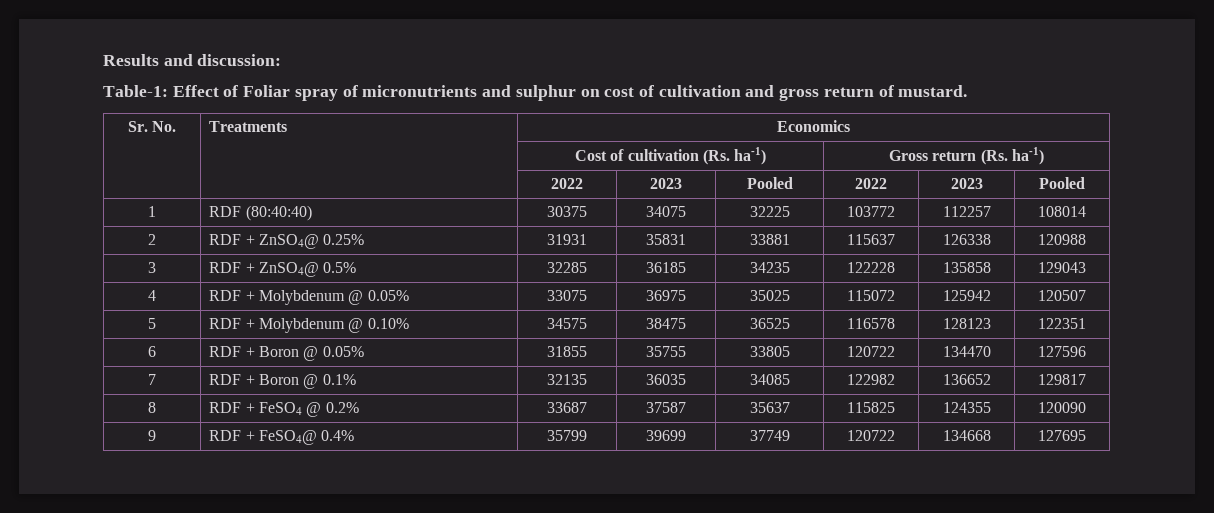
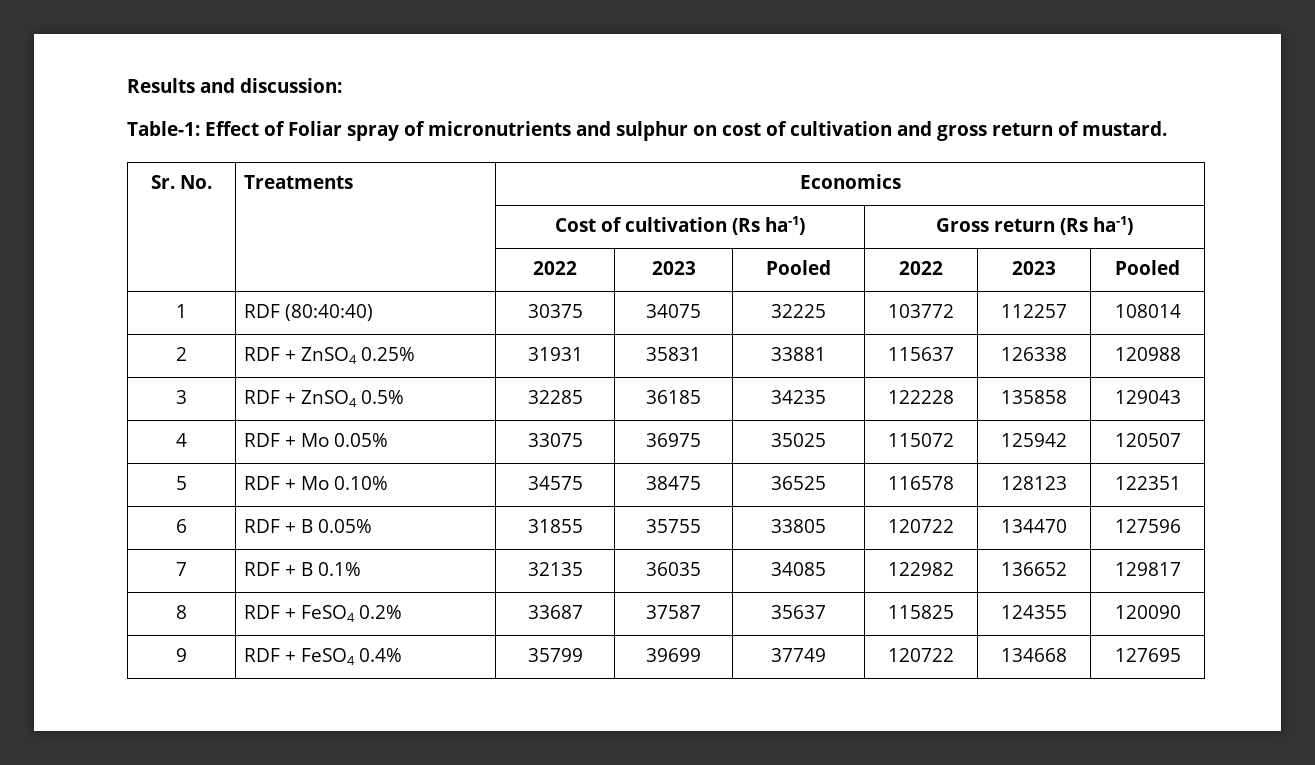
[702,149,730,165] (Rs. -> [732,218,760,235] (Rs
[980,149,1008,165] (Rs. -> [1060,218,1088,235] (Rs
[258,234,319,249] ZnSO4@ -> [300,347,357,364] ZnSO4
[258,262,319,277] ZnSO4@ -> [300,390,357,407] ZnSO4
[258,290,364,305] Molybdenum @ -> [300,433,329,447] Mo
[258,318,364,333] Molybdenum @ -> [300,476,329,490] Mo
[258,346,319,361] Boron @ -> [300,519,313,533] B
[258,374,319,389] Boron @ -> [300,562,313,576] B
[306,402,322,417] @ -> (355, 613) none
[258,430,317,445] FeSO4@ -> [300,648,355,665] FeSO4

